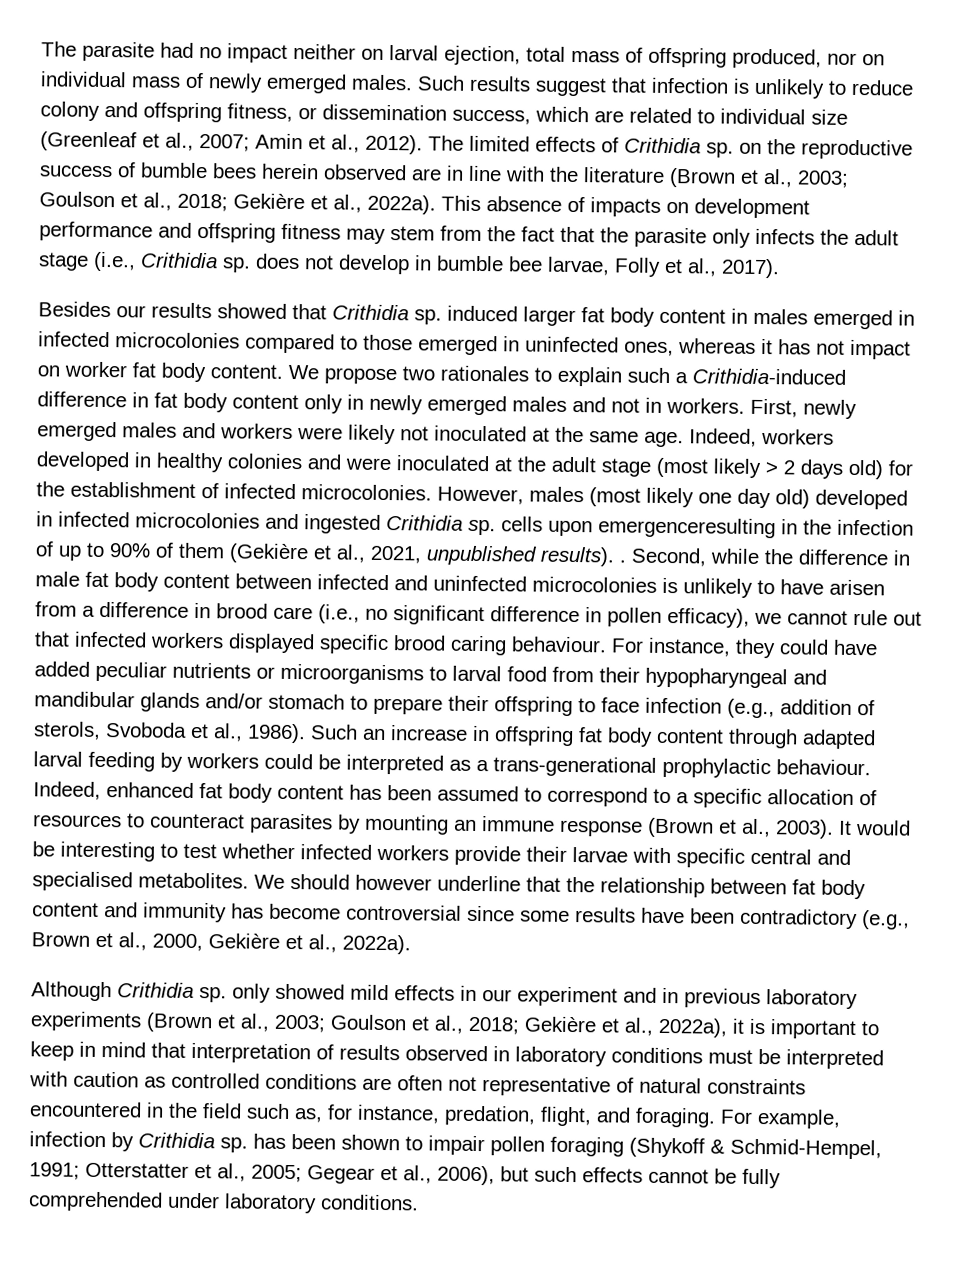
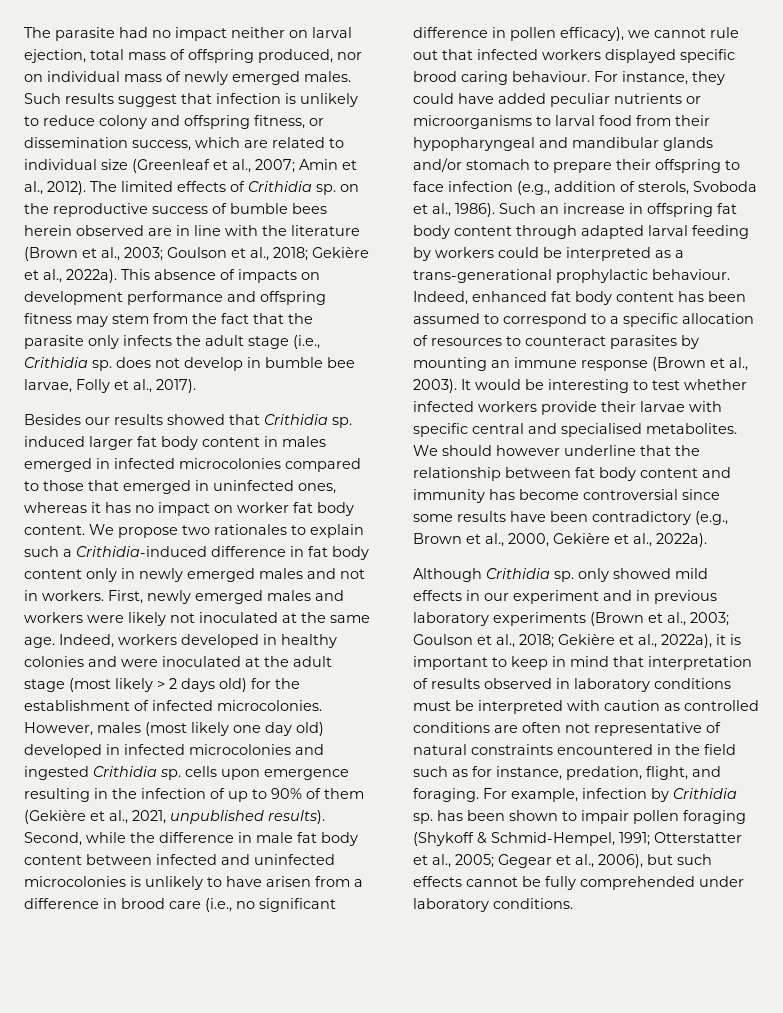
(413, 342) none -> [88,480,119,491] that
[816,340,845,355] not -> [135,505,154,513] no
[598,517,776,539] emergenceresulting -> [264,769,349,780] [24,788,90,802] emergence resulting
[619,559,626,563] . -> (325, 817) none
[294,1108,323,1123] as, -> [452,769,468,777] as

